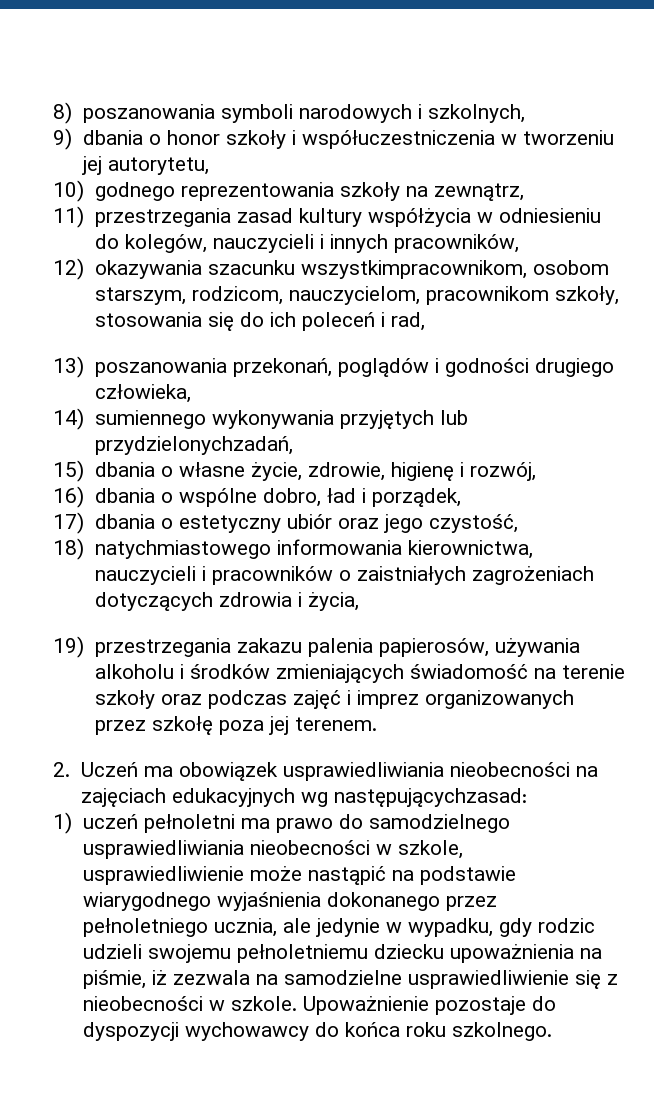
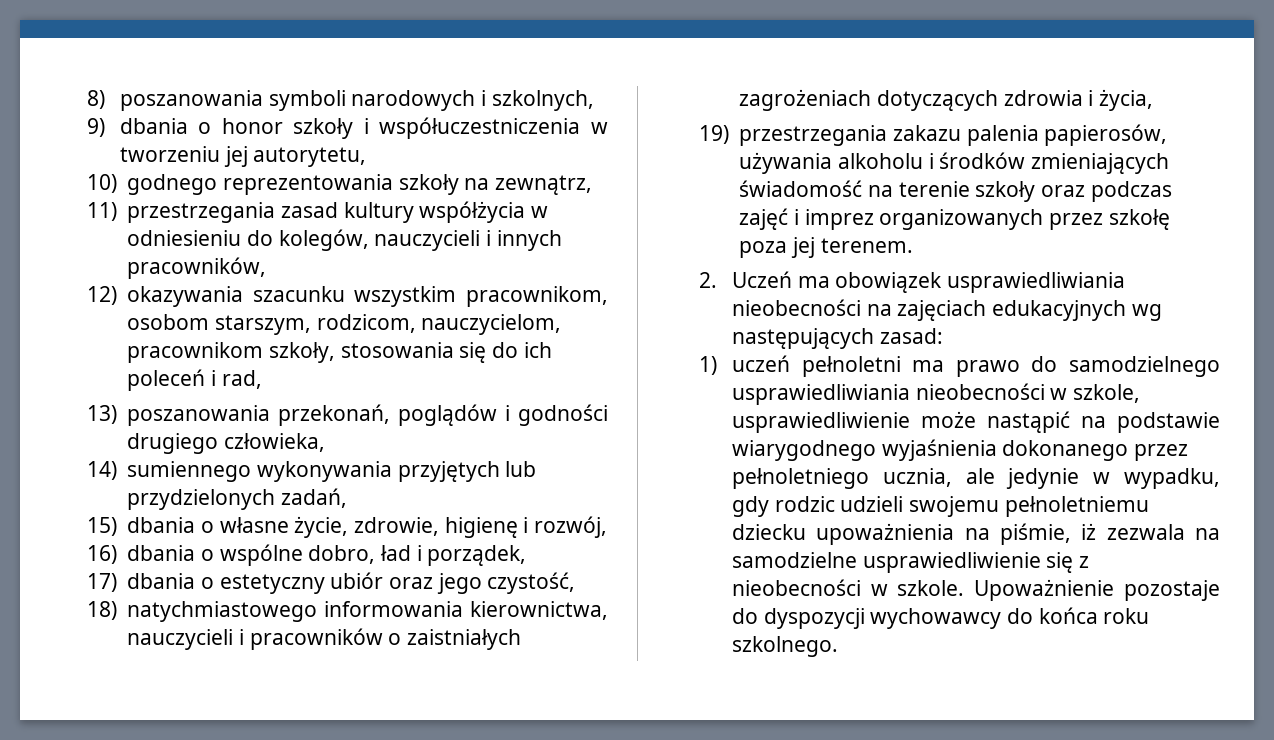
[300,260,527,279] wszystkimpracownikom, -> [354,286,608,307] wszystkim pracownikom,
[94,436,293,455] przydzielonychzadań, -> [127,488,348,510] przydzielonych zadań,
[333,788,527,807] następującychzasad: -> [731,328,943,349] następujących zasad:

